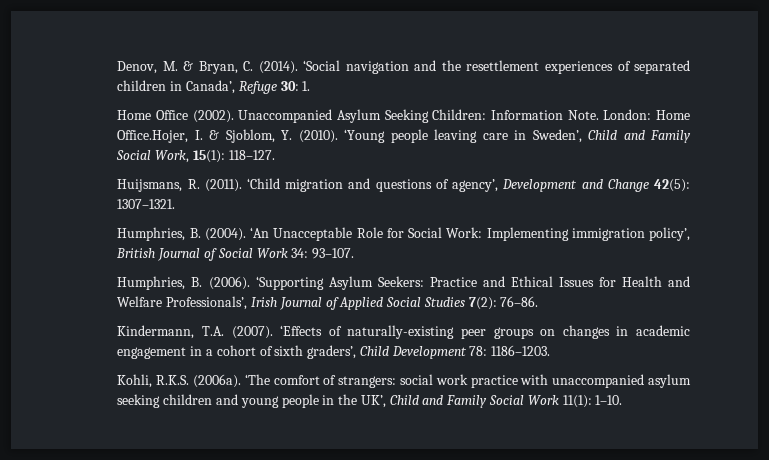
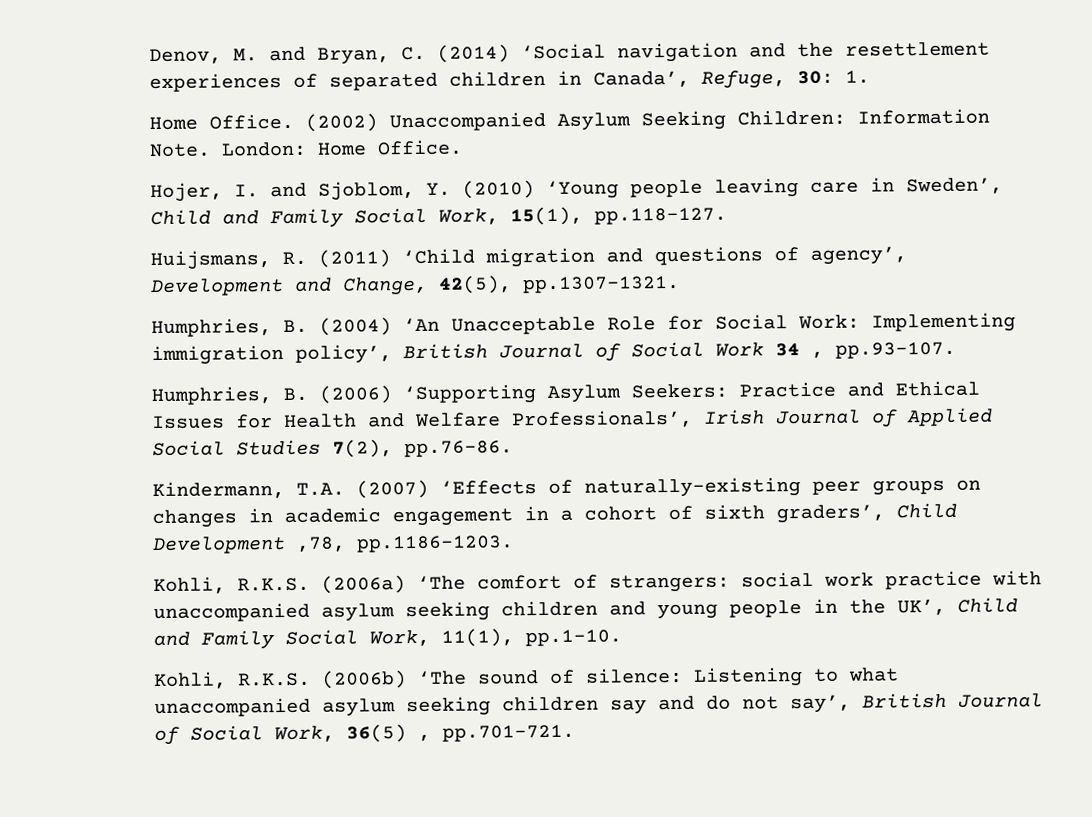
[183,61,194,71] & -> [268,46,306,62] and
[258,61,298,74] (2014). -> [436,44,510,63] (2014)
[238,81,277,94] Refuge -> [700,70,786,89] Refuge,
[156,110,234,123] Office (2002). -> [208,113,378,132] Office. (2002)
[117,130,220,143] Office.Hojer, I. & -> [376,139,463,156] [149,182,307,203] Office. // Hojer, I. and
[298,130,338,143] (2010). -> [461,180,535,199] (2010)
[192,150,275,163] 15(1): 118–127. -> [509,206,727,226] 15(1), pp.118–127.
[204,179,242,192] (2011). -> [317,249,391,268] (2011)
[607,179,691,192] [117,199,176,209] [117,227,246,241] Change 42(5): 1307–1321. // Humphries, B. (2004). -> [341,275,680,296] [150,317,392,338] Change, 42(5), pp.1307–1321. // Humphries, B. (2004)
[291,248,355,259] [117,276,250,290] 34: 93–107. // Humphries, B. (2006). -> [774,341,956,359] [150,385,392,406] 34 , pp.93–107. // Humphries, B. (2006)
[468,296,539,310] 7(2): 76–86. -> [331,439,513,458] 7(2), pp.76–86.
[231,326,273,339] (2007). -> [355,479,429,499] (2007)
[469,345,551,356] [117,374,242,388] 78: 1186–1203. // Kohli, R.K.S. (2006a). -> [295,535,514,553] [152,575,406,595] ,78, pp.1186–1203. // Kohli, R.K.S. (2006a)
[527,395,623,408] Work 11(1): 1–10. -> [368,628,622,647] [153,667,899,690] [153,692,1043,718] [153,724,575,746] Work, 11(1), pp.1–10. // Kohli, R.K.S. (2006b) ‘The sound of silence: Listening to what unaccompanied asylum seeking children say and do not say’, British Journal of Social Work, 36(5) , pp.701–721.

